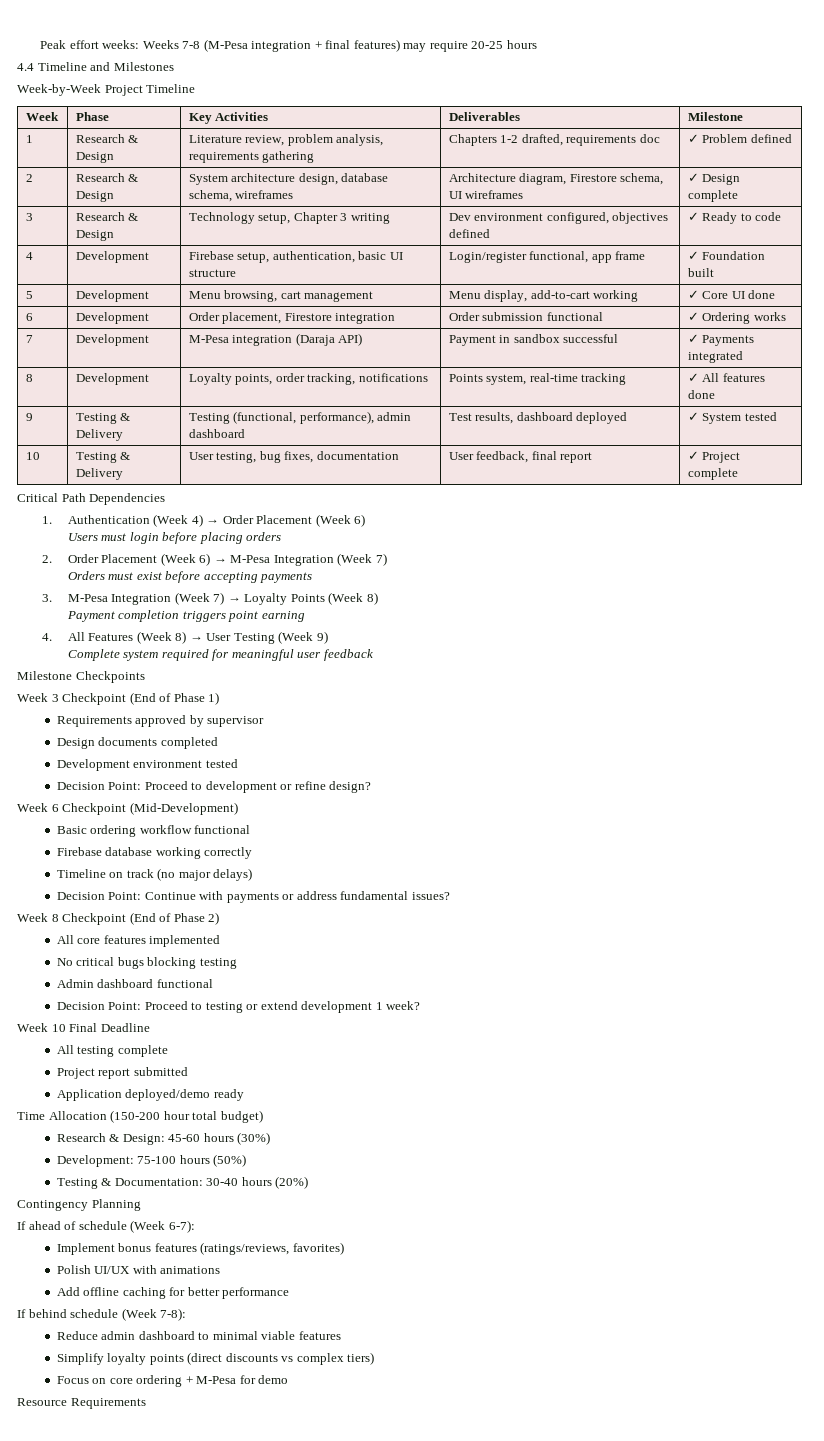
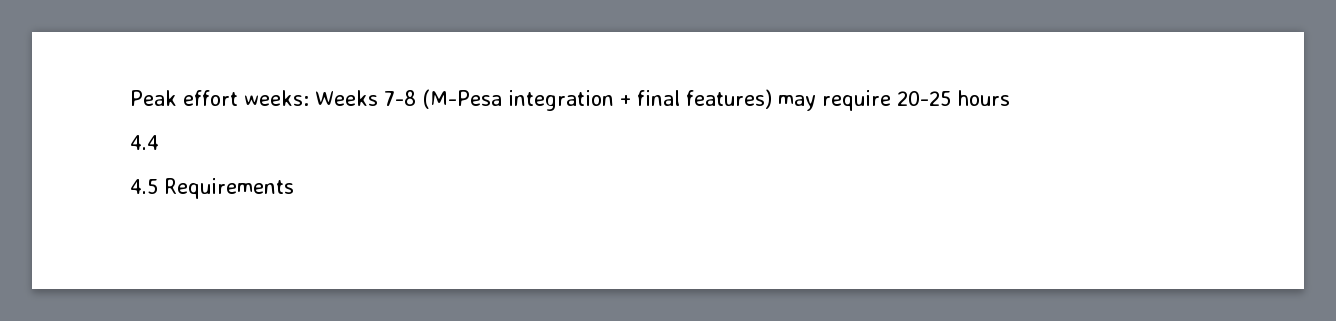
[37,62,174,71] [17,84,196,96] [25,112,59,121] [75,112,109,121] [188,112,269,124] [448,112,520,121] [687,112,743,121] [25,135,33,143] [75,134,139,143] [75,152,114,163] [188,134,384,146] [188,151,315,163] [448,134,660,146] [687,134,792,143] [25,174,33,182] [75,173,139,182] [75,191,114,202] [188,173,389,185] [188,190,294,202] [448,173,664,185] [448,190,524,199] [687,173,741,185] [687,190,738,202] [25,213,33,221] [75,212,139,221] [75,230,114,241] [188,212,390,224] [448,212,669,224] [448,229,490,238] [687,212,782,224] [25,252,33,260] [75,251,149,263] [188,251,403,263] [188,269,236,277] [448,251,646,263] [687,251,766,260] [687,268,714,277] [25,291,33,299] [75,290,149,302] [188,290,374,302] [448,290,639,302] [687,290,776,299] [25,313,33,321] [75,312,149,324] [188,312,396,324] [448,312,603,321] [687,312,786,324] [25,335,33,343] [75,334,149,346] [188,333,363,346] [448,334,619,346] [687,334,755,346] [687,351,743,363] [25,374,33,382] [75,373,149,385] [188,373,428,385] [448,373,627,385] [687,373,765,382] [687,390,715,399] [25,413,33,421] [75,413,131,424] [75,429,123,441] [188,411,412,424] [188,429,245,438] [448,412,628,424] [687,412,777,424] [25,452,40,460] [75,452,131,463] [75,468,123,480] [188,451,399,463] [448,451,593,463] [687,451,741,463] [687,468,738,480] [17,493,166,505] [42,514,366,527] [67,532,282,544] [42,553,387,566] [67,571,313,583] [42,592,378,605] [66,610,305,622] [42,631,328,644] [67,649,373,661] [17,671,145,683] [17,692,220,705] [56,715,265,727] [56,737,218,749] [56,759,238,771] [56,781,372,793] [17,802,238,815] [56,825,251,837] [56,847,253,859] [56,868,253,881] [56,891,450,903] [17,912,220,925] [56,935,221,947] [56,957,237,969] [56,979,213,988] [56,1001,421,1013] [17,1023,150,1032] [56,1045,168,1057] [56,1067,188,1079] [56,1089,244,1101] [17,1110,263,1123] [56,1132,271,1145] [56,1154,247,1167] [56,1176,309,1189] [17,1199,141,1211] [17,1220,195,1233] [56,1242,344,1255] [56,1265,221,1274] [56,1287,290,1299] [17,1308,187,1321] [56,1331,341,1340] [56,1352,375,1365] [56,1375,289,1387] [17,1398,67,1406] Timeline and Milestones // Week-by-Week Project Timeline // Week | Phase | Key Activities | Deliverables | Milestone // 1 | Research & Design | Literature review, problem analysis, requirements gathering | Chapters 1-2 drafted, requirements doc | ✓ Problem defined // 2 | Research & Design | System architecture design, database schema, wireframes | Architecture diagram, Firestore schema, UI wireframes | ✓ Design complete // 3 | Research & Design | Technology setup, Chapter 3 writing | Dev environment configured, objectives defined | ✓ Ready to code // 4 | Development | Firebase setup, authentication, basic UI structure | Login/register functional, app frame | ✓ Foundation built // 5 | Development | Menu browsing, cart management | Menu display, add-to-cart working | ✓ Core UI done // 6 | Development | Order placement, Firestore integration | Order submission functional | ✓ Ordering works // 7 | Development | M-Pesa integration (Daraja API) | Payment in sandbox successful | ✓ Payments integrated // 8 | Development | Loyalty points, order tracking, notifications | Points system, real-time tracking | ✓ All features done // 9 | Testing & Delivery | Testing (functional, performance), admin dashboard | Test results, dashboard deployed | ✓ System tested // 10 | Testing & Delivery | User testing, bug fixes, documentation | User feedback, final report | ✓ Project complete // Critical Path Dependencies // 1. Authentication (Week 4) → Order Placement (Week 6) // Users must login before placing orders // 2. Order Placement (Week 6) → M-Pesa Integration (Week 7) // Orders must exist before accepting payments // 3. M-Pesa Integration (Week 7) → Loyalty Points (Week 8) // Payment completion triggers point earning // 4. All Features (Week 8) → User Testing (Week 9) // Complete system required for meaningful user feedback // Milestone Checkpoints // Week 3 Checkpoint (End of Phase 1) // Requirements approved by supervisor // Design documents completed // Development environment tested // Decision Point: Proceed to development or refine design? // Week 6 Checkpoint (Mid-Development) // Basic ordering workflow functional // Firebase database working correctly // Timeline on track (no major delays) // Decision Point: Continue with payments or address fundamental issues? // Week 8 Checkpoint (End of Phase 2) // All core features implemented // No critical bugs blocking testing // Admin dashboard functional // Decision Point: Proceed to testing or extend development 1 week? // Week 10 Final Deadline // All testing complete // Project report submitted // Application deployed/demo ready // Time Allocation (150-200 hour total budget) // Research & Design: 45-60 hours (30%) // Development: 75-100 hours (50%) // Testing & Documentation: 30-40 hours (20%) // Contingency Planning // If ahead of schedule (Week 6-7): // Implement bonus features (ratings/reviews, favorites) // Polish UI/UX with animations // Add offline caching for better performance // If behind schedule (Week 7-8): // Reduce admin dashboard to minimal viable features // Simplify loyalty points (direct discounts vs complex tiers) // Focus on core ordering + M-Pesa for demo // Resource -> [130,179,158,194] // 4.5

